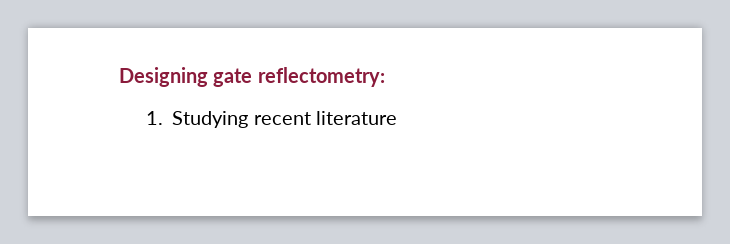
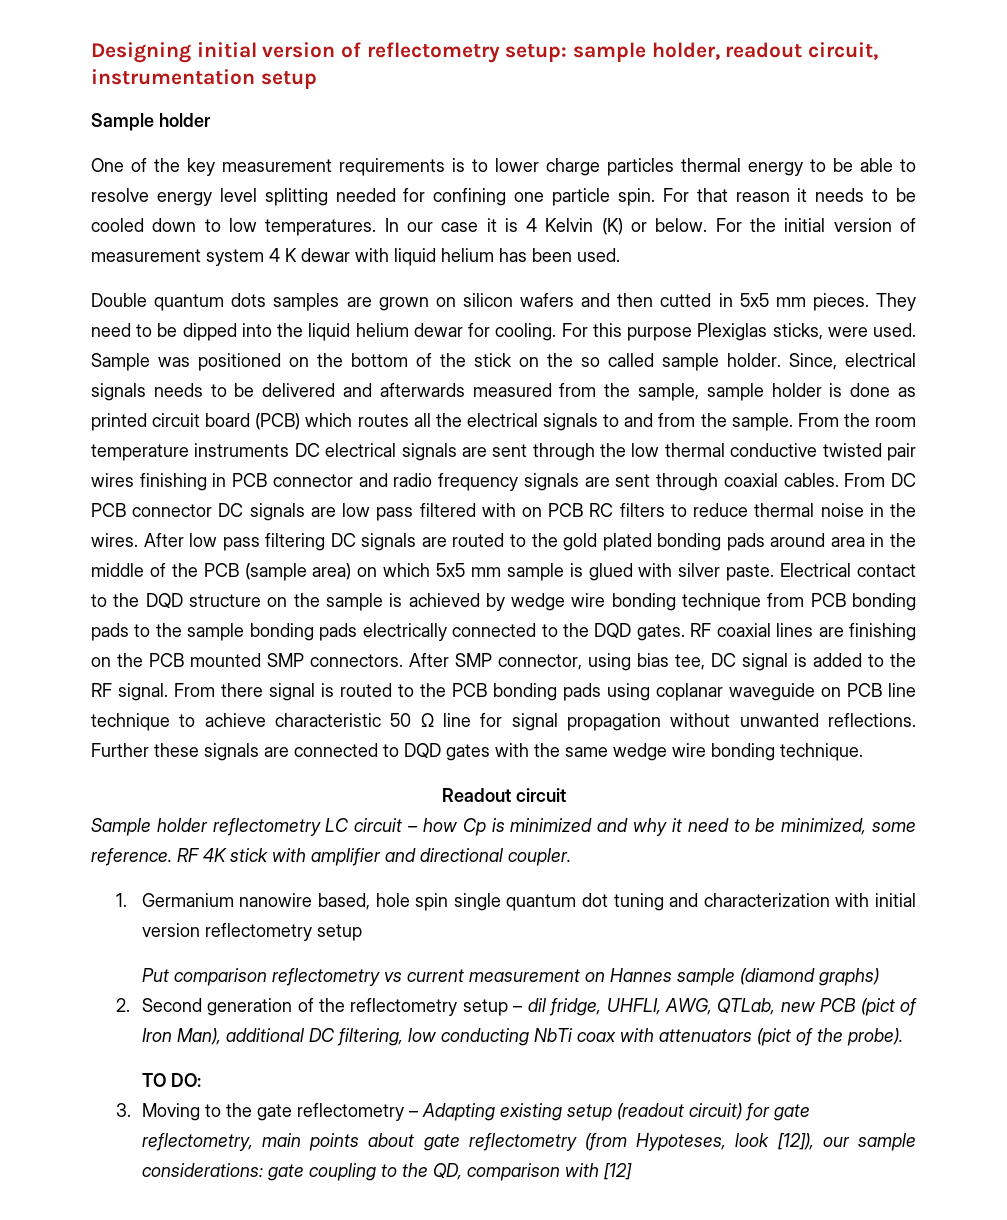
[213,67,385,87] [145,111,397,128] gate reflectometry: // 1. Studying recent literature -> [196,42,879,63] [91,69,317,89] [91,113,211,131] [91,158,916,176] [91,188,916,206] [91,218,916,236] [91,248,620,266] [91,293,916,311] [91,323,917,341] [91,353,916,371] [91,383,916,401] [91,413,917,431] [91,443,916,461] [91,473,917,491] [91,503,916,521] [91,533,916,551] [91,563,916,581] [91,593,916,611] [91,623,916,641] [91,653,916,671] [91,683,916,701] [91,713,916,731] [91,743,863,761] [441,788,566,802] [91,818,917,836] [91,848,571,866] [116,893,917,911] [141,923,362,941] [141,968,879,986] [116,998,917,1016] [141,1028,903,1046] [141,1073,201,1087] [116,1103,810,1121] [141,1133,917,1151] [141,1163,632,1181] initial version of reflectometry setup: sample holder, readout circuit, instrumentation setup // Sample holder // One of the key measurement requirements is to lower charge particles thermal energy to be able to resolve energy level splitting needed for confining one particle spin. For that reason it needs to be cooled down to low temperatures. In our case it is 4 Kelvin (K) or below. For the initial version of measurement system 4 K dewar with liquid helium has been used. // Double quantum dots samples are grown on silicon wafers and then cutted in 5x5 mm pieces. They need to be dipped into the liquid helium dewar for cooling. For this purpose Plexiglas sticks, were used. Sample was positioned on the bottom of the stick on the so called sample holder. Since, electrical signals needs to be delivered and afterwards measured from the sample, sample holder is done as printed circuit board (PCB) which routes all the electrical signals to and from the sample. From the room temperature instruments DC electrical signals are sent through the low thermal conductive twisted pair wires finishing in PCB connector and radio frequency signals are sent through coaxial cables. From DC PCB connector DC signals are low pass filtered with on PCB RC filters to reduce thermal noise in the wires. After low pass filtering DC signals are routed to the gold plated bonding pads around area in the middle of the PCB (sample area) on which 5x5 mm sample is glued with silver paste. Electrical contact to the DQD structure on the sample is achieved by wedge wire bonding technique from PCB bonding pads to the sample bonding pads electrically connected to the DQD gates. RF coaxial lines are finishing on the PCB mounted SMP connectors. After SMP connector, using bias tee, DC signal is added to the RF signal. From there signal is routed to the PCB bonding pads using coplanar waveguide on PCB line technique to achieve characteristic 50 Ω line for signal propagation without unwanted reflections. Further these signals are connected to DQD gates with the same wedge wire bonding technique. // Readout circuit // Sample holder reflectometry LC circuit – how Cp is minimized and why it need to be minimized, some reference. RF 4K stick with amplifier and directional coupler. // 1. Germanium nanowire based, hole spin single quantum dot tuning and characterization with initial version reflectometry setup // Put comparison reflectometry vs current measurement on Hannes sample (diamond graphs) // 2. Second generation of the reflectometry setup – dil fridge, UHFLI, AWG, QTLab, new PCB (pict of Iron Man), additional DC filtering, low conducting NbTi coax with attenuators (pict of the probe). // TO DO: // 3. Moving to the gate reflectometry – Adapting existing setup (readout circuit) for gate reflectometry, main points about gate reflectometry (from Hypoteses, look [12]), our sample considerations: gate coupling to the QD, comparison with [12]

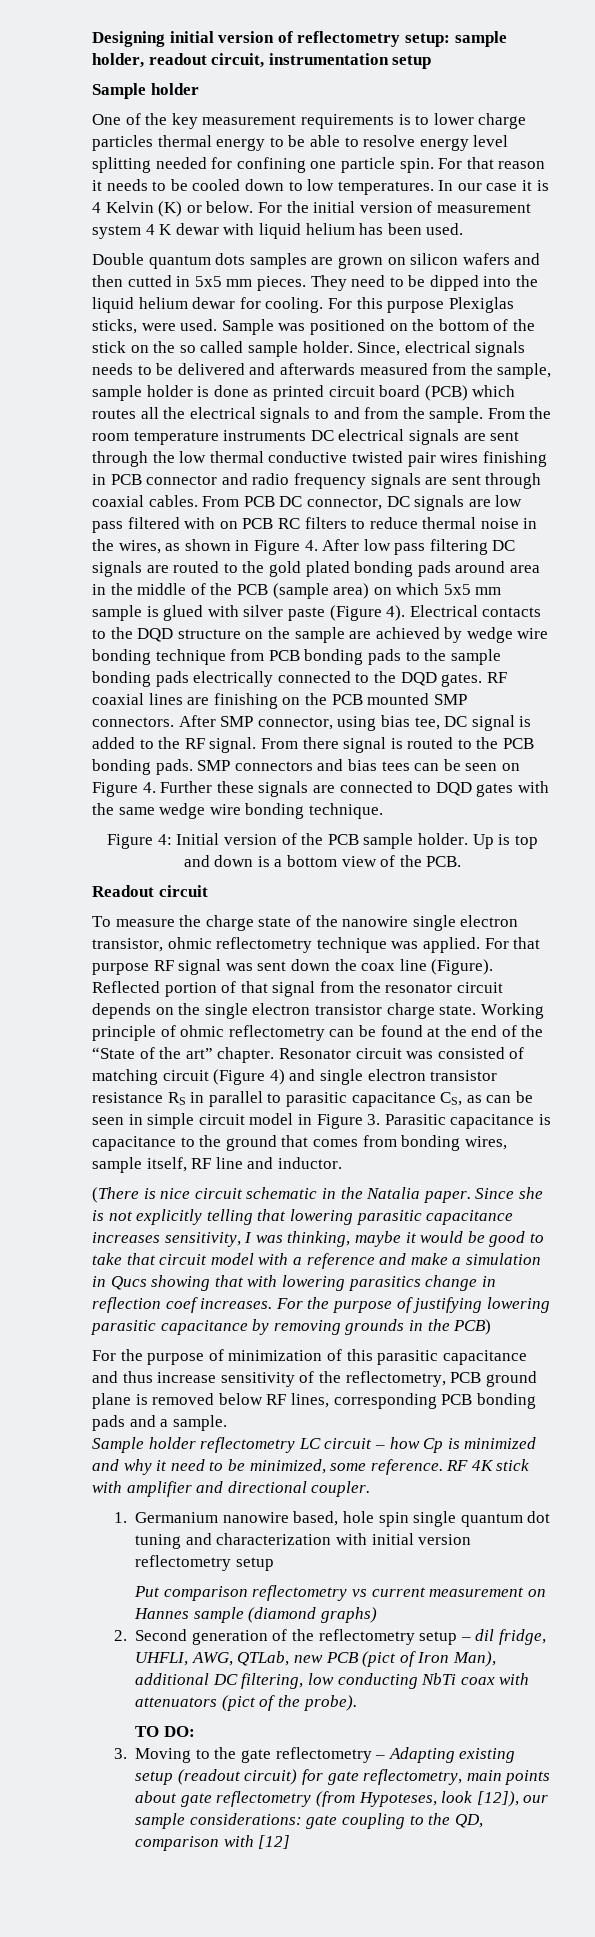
[891,473,917,487] [91,503,213,517] DC PCB connector -> [243,496,382,510] PCB DC connector,
[91,533,138,547] wires. -> [118,539,318,555] wires, as shown in Figure 4.
[726,563,916,581] paste. Electrical contact -> [287,605,542,621] paste (Figure 4). Electrical contacts
[389,593,403,607] is -> [349,631,372,639] are
[563,683,916,701] [91,713,916,731] pads using coplanar waveguide on PCB line technique to achieve characteristic 50 Ω line for signal propagation without unwanted reflections. -> [155,759,520,775] [92,782,156,797] pads. SMP connectors and bias tees can be seen on Figure 4.
[441,788,566,802] Readout circuit -> [107,833,538,849] [183,855,462,867] [92,885,208,897] [92,915,519,931] [92,937,541,953] [92,959,494,975] [92,981,503,997] [92,1003,544,1019] [92,1025,544,1041] [92,1047,525,1063] [92,1069,498,1085] [92,1091,533,1107] [92,1113,551,1129] [92,1135,507,1151] [92,1157,342,1173] [92,1187,543,1203] [92,1209,514,1225] [92,1231,544,1247] [92,1253,541,1269] [92,1275,496,1291] [92,1297,550,1313] [91,1319,492,1335] [92,1349,527,1365] [92,1371,537,1387] [92,1393,536,1409] [92,1415,227,1431] Figure 4: Initial version of the PCB sample holder. Up is top and down is a bottom view of the PCB. // Readout circuit // To measure the charge state of the nanowire single electron transistor, ohmic reflectometry technique was applied. For that purpose RF signal was sent down the coax line (Figure). Reflected portion of that signal from the resonator circuit depends on the single electron transistor charge state. Working principle of ohmic reflectometry can be found at the end of the “State of the art” chapter. Resonator circuit was consisted of matching circuit (Figure 4) and single electron transistor resistance RS in parallel to parasitic capacitance CS, as can be seen in simple circuit model in Figure 3. Parasitic capacitance is capacitance to the ground that comes from bonding wires, sample itself, RF line and inductor. // (There is nice circuit schematic in the Natalia paper. Since she is not explicitly telling that lowering parasitic capacitance increases sensitivity, I was thinking, maybe it would be good to take that circuit model with a reference and make a simulation in Qucs showing that with lowering parasitics change in reflection coef increases. For the purpose of justifying lowering parasitic capacitance by removing grounds in the PCB) // For the purpose of minimization of this parasitic capacitance and thus increase sensitivity of the reflectometry, PCB ground plane is removed below RF lines, corresponding PCB bonding pads and a sample.

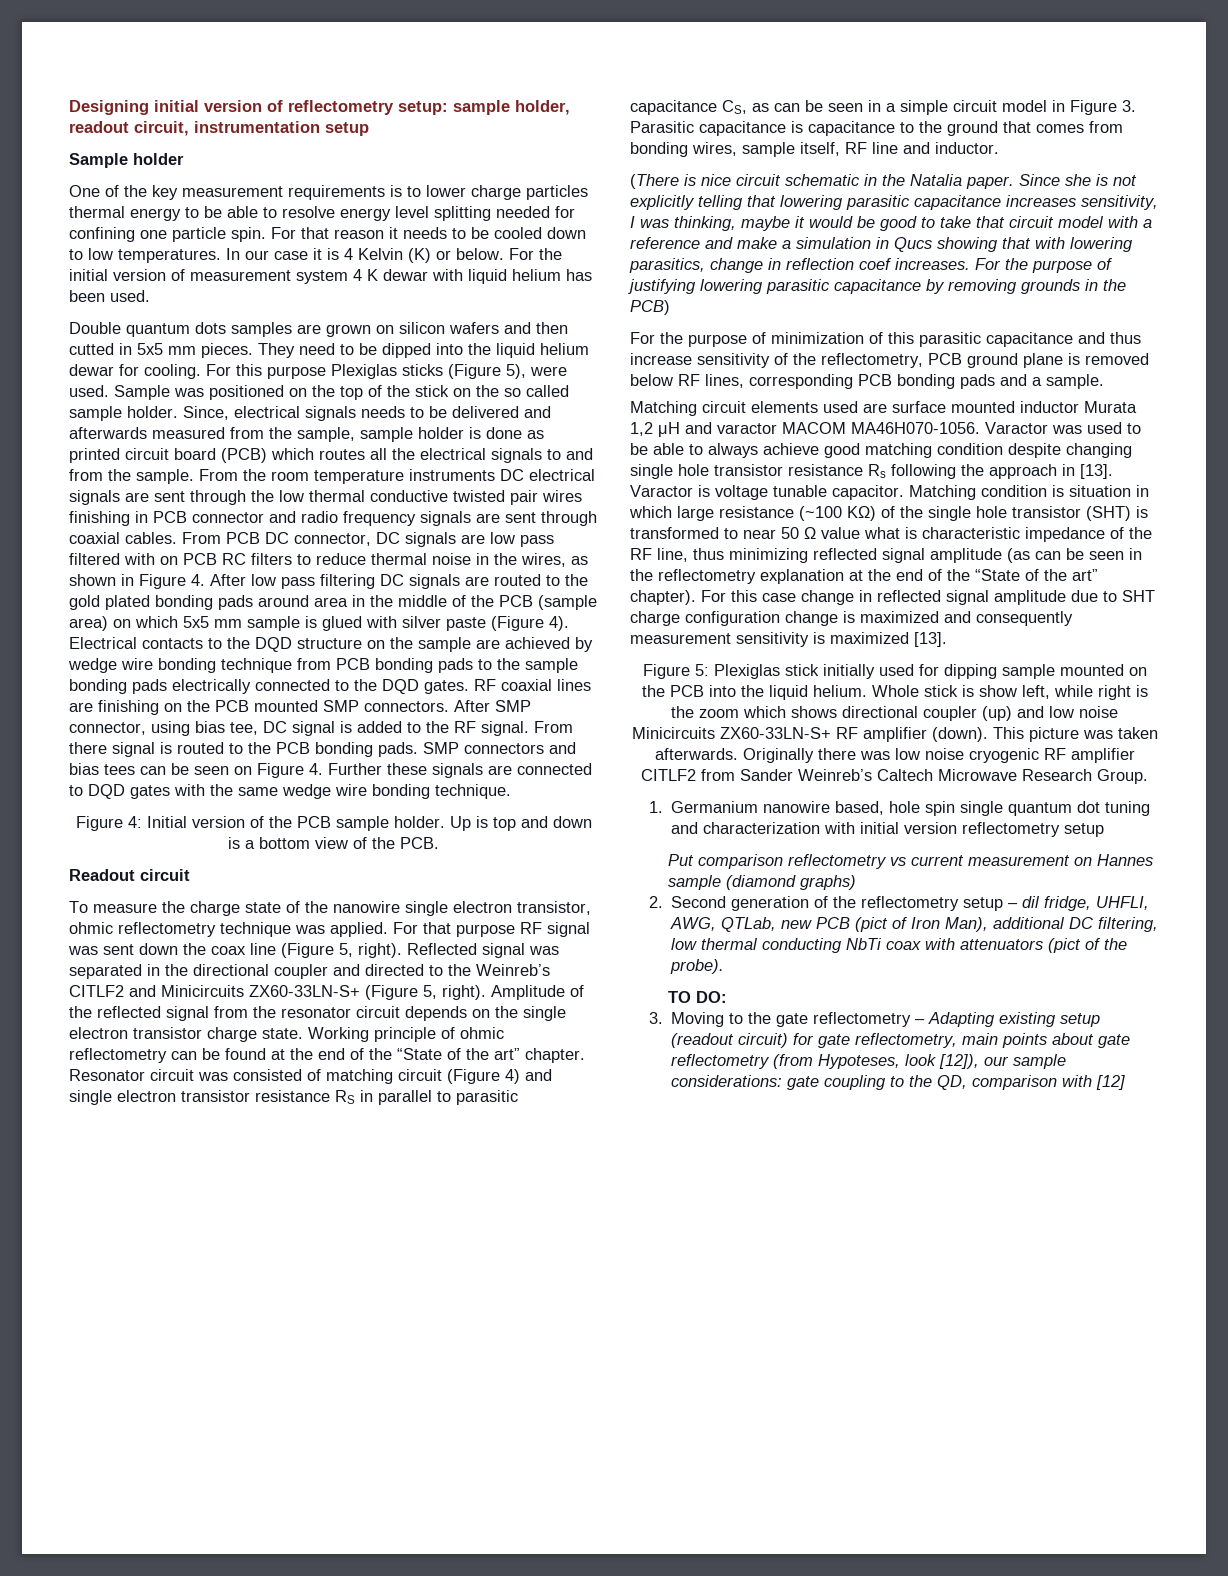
[92,319,137,334] sticks, -> [402,364,526,379] sticks (Figure 5),
[438,319,489,331] bottom -> [340,386,363,400] top
[431,959,494,975] [92,981,268,997] (Figure). Reflected portion of that -> [281,943,559,958] [69,964,550,979] [69,985,584,1000] [69,1006,161,1018] (Figure 5, right). Reflected signal was separated in the directional coupler and directed to the Weinreb’s CITLF2 and Minicircuits ZX60-33LN-S+ (Figure 5, right). Amplitude of the reflected
(143, 1119) none -> [886,103,896,112] a
[348,1276,421,1291] parasitics -> [629,258,705,273] parasitics,
[92,1437,537,1453] [92,1459,530,1475] [92,1481,371,1497] Sample holder reflectometry LC circuit – how Cp is minimized and why it need to be minimized, some reference. RF 4K stick with amplifier and directional coupler. -> [630,401,1137,416] [630,422,1141,437] [630,443,1132,458] [630,464,1113,479] [630,485,1149,500] [629,506,1148,521] [630,527,1152,542] [630,548,1142,563] [630,569,1098,584] [630,590,1155,605] [630,611,1073,626] [630,632,947,647] [642,664,1147,679] [641,685,1148,700] [671,706,1118,721] [631,727,1158,742] [654,748,1135,763] [641,769,1148,784] Matching circuit elements used are surface mounted inductor Murata 1,2 μH and varactor MACOM MA46H070-1056. Varactor was used to be able to always achieve good matching condition despite changing single hole transistor resistance Rs following the approach in [13]. Varactor is voltage tunable capacitor. Matching condition is situation in which large resistance (~100 KΩ) of the single hole transistor (SHT) is transformed to near 50 Ω value what is characteristic impedance of the RF line, thus minimizing reflected signal amplitude (as can be seen in the reflectometry explanation at the end of the “State of the art” chapter). For this case change in reflected signal amplitude due to SHT charge configuration change is maximized and consequently measurement sensitivity is maximized [13]. // Figure 5: Plexiglas stick initially used for dipping sample mounted on the PCB into the liquid helium. Whole stick is show left, while right is the zoom which shows directional coupler (up) and low noise Minicircuits ZX60-33LN-S+ RF amplifier (down). This picture was taken afterwards. Originally there was low noise cryogenic RF amplifier CITLF2 from Sander Weinreb’s Caltech Microwave Research Group.
(334, 1679) none -> [701,938,759,950] thermal

